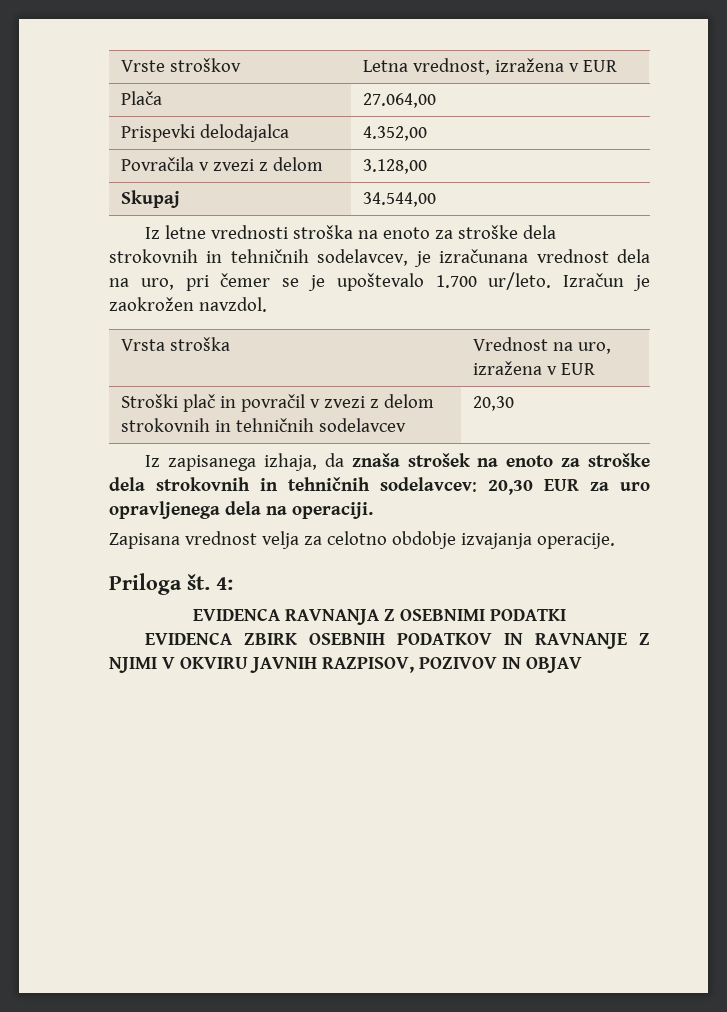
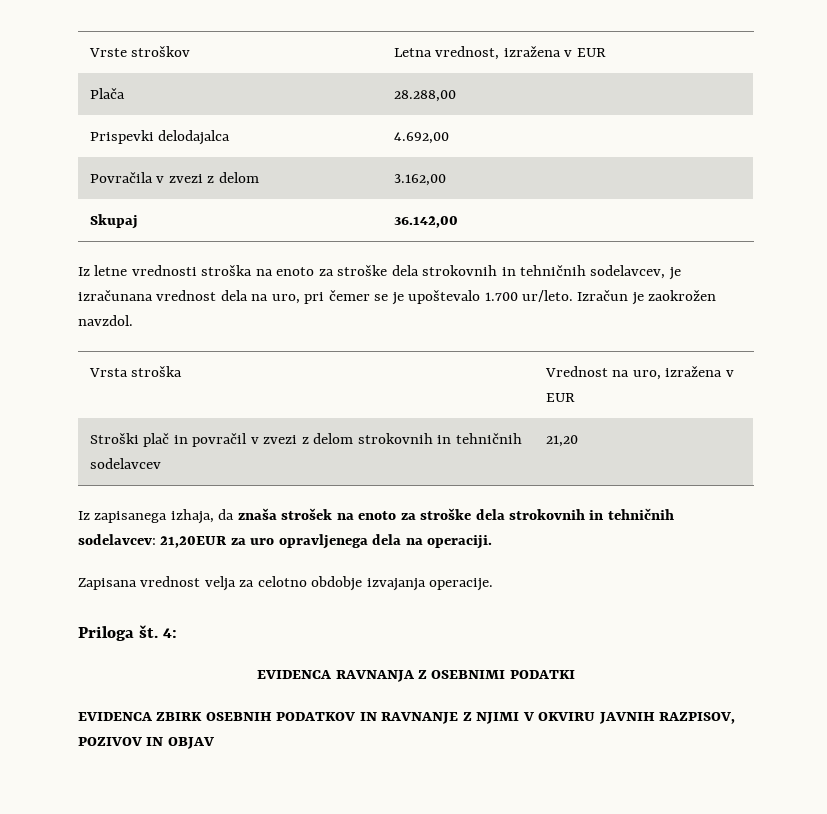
[363,93,437,108] 27.064,00 -> [393,90,456,102] 28.288,00
[363,126,428,141] 4.352,00 -> [393,132,449,144] 4.692,00
[363,159,428,174] 3.128,00 -> [393,174,446,186] 3.162,00
[363,192,437,207] 34.544,00 -> [393,216,458,228] 36.142,00
[473,396,515,411] 20,30 -> [545,435,578,447] 21,20
[488,479,579,495] 20,30 EUR -> [160,536,228,548] 21,20EUR

